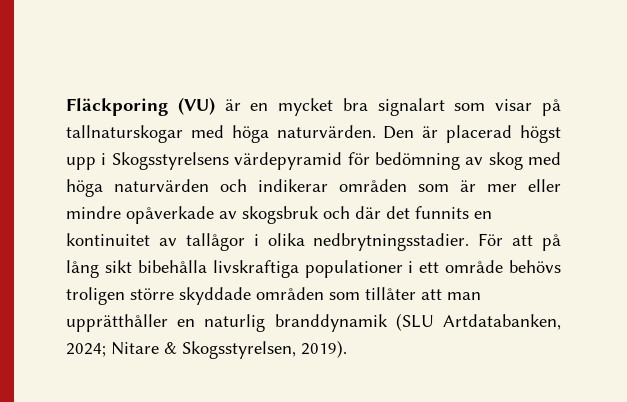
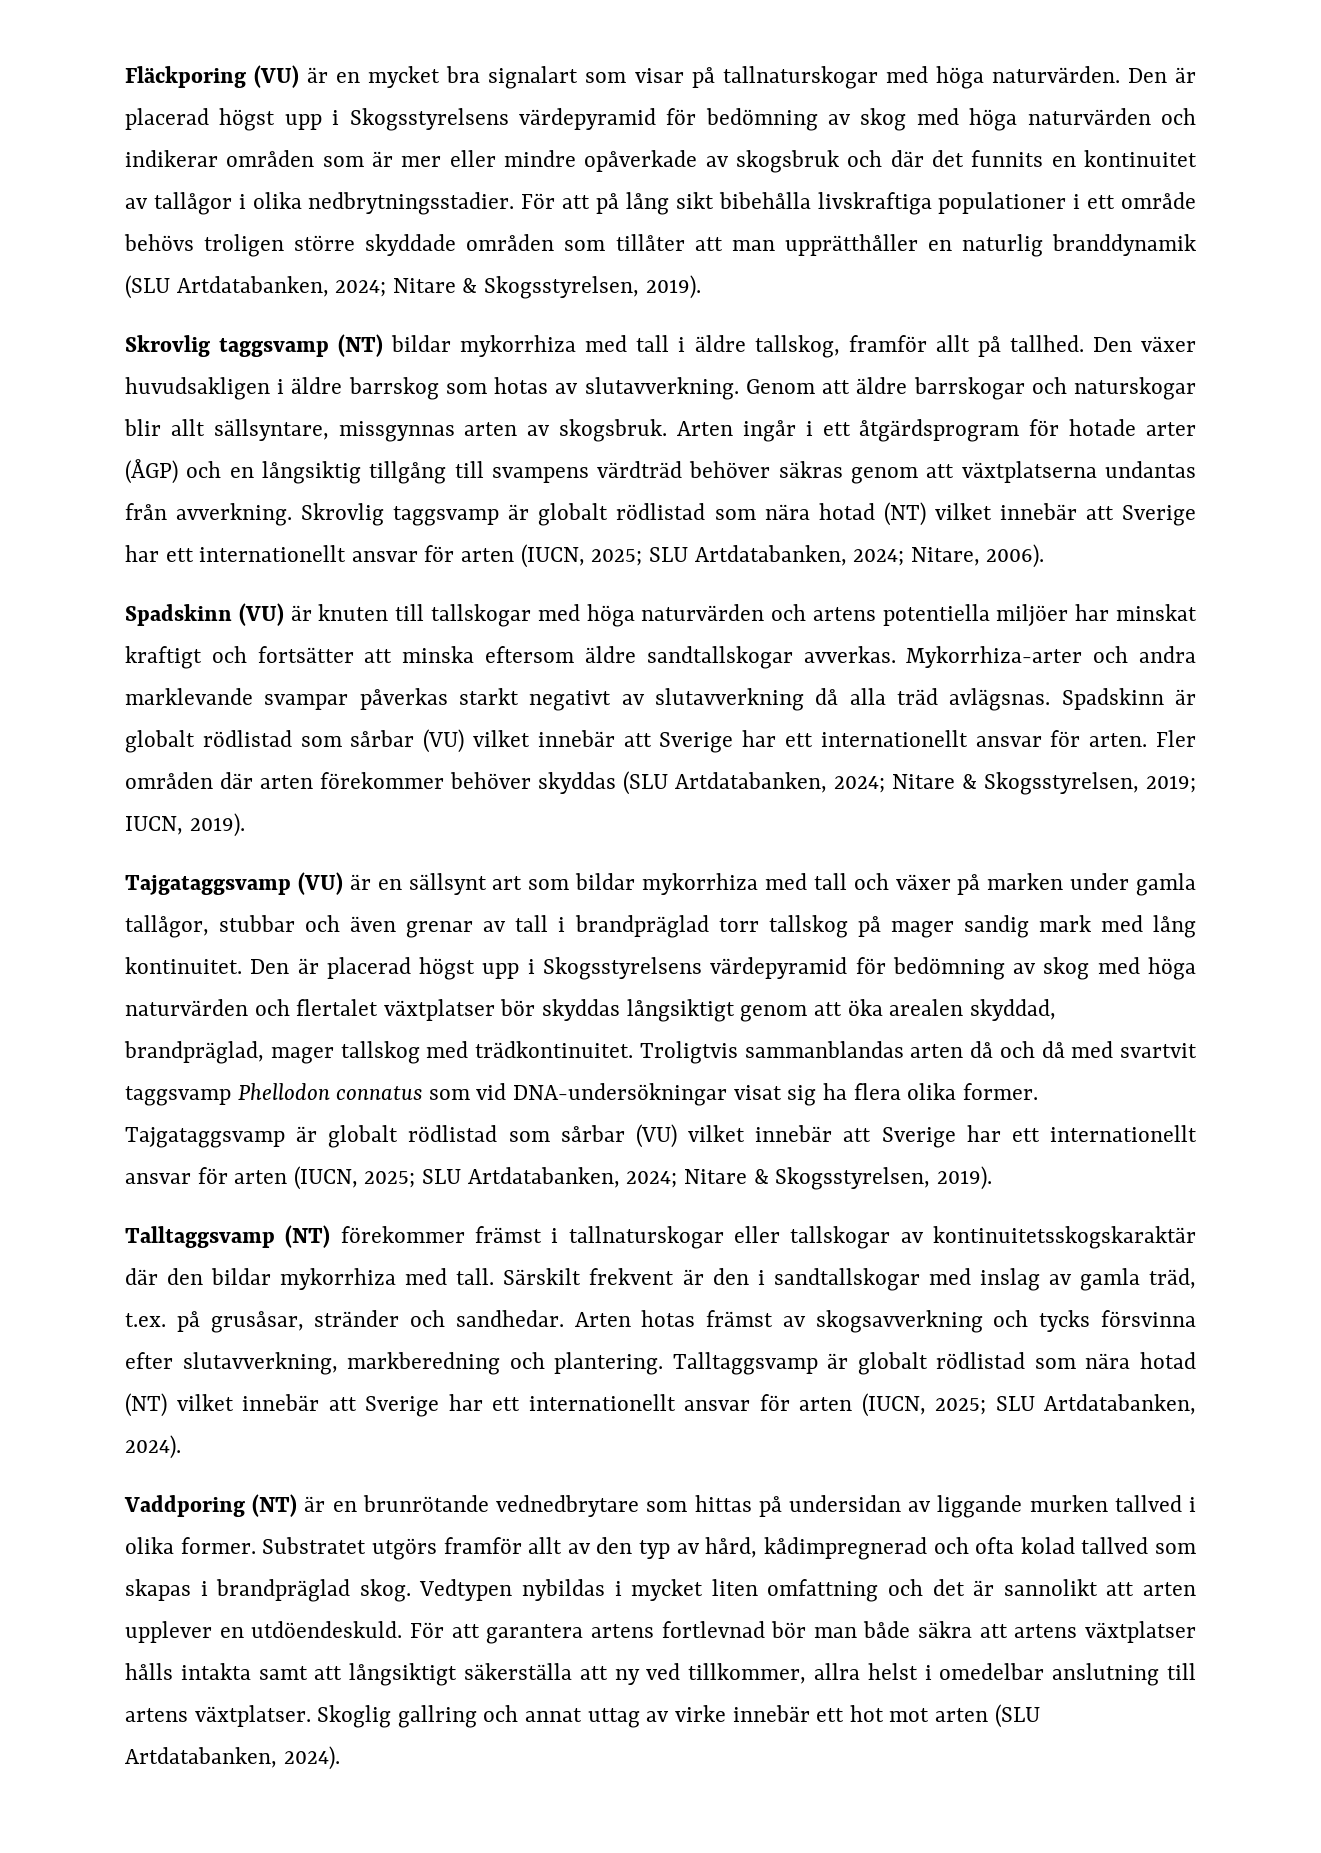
(347, 349) none -> [125,334,1197,358] [125,377,1196,400] [124,419,1197,442] [125,459,1196,484] [125,502,1196,526] [125,544,1045,568] [125,603,1198,627] [125,646,1196,669] [125,688,1197,711] [125,729,1196,753] [125,771,1196,795] [125,813,245,837] [125,872,1196,896] [125,915,1196,938] [125,957,1196,980] [125,999,1056,1022] [124,1041,1197,1064] [125,1083,1038,1106] [125,1124,1198,1148] [125,1166,992,1190] [125,1225,1196,1249] [125,1268,1196,1291] [125,1310,1196,1333] [125,1352,1196,1375] [125,1393,1196,1417] [125,1435,181,1459] [124,1494,1196,1518] [125,1537,1196,1560] [125,1579,1197,1602] [125,1621,1196,1644] [125,1663,1196,1686] [125,1704,1040,1728] [125,1746,340,1770] // Skrovlig taggsvamp (NT) bildar mykorrhiza med tall i äldre tallskog, framför allt på tallhed. Den växer huvudsakligen i äldre barrskog som hotas av slutavverkning. Genom att äldre barrskogar och naturskogar blir allt sällsyntare, missgynnas arten av skogsbruk. Arten ingår i ett åtgärdsprogram för hotade arter (ÅGP) och en långsiktig tillgång till svampens värdträd behöver säkras genom att växtplatserna undantas från avverkning. Skrovlig taggsvamp är globalt rödlistad som nära hotad (NT) vilket innebär att Sverige har ett internationellt ansvar för arten (IUCN, 2025; SLU Artdatabanken, 2024; Nitare, 2006). // Spadskinn (VU) är knuten till tallskogar med höga naturvärden och artens potentiella miljöer har minskat kraftigt och fortsätter att minska eftersom äldre sandtallskogar avverkas. Mykorrhiza-arter och andra marklevande svampar påverkas starkt negativt av slutavverkning då alla träd avlägsnas. Spadskinn är globalt rödlistad som sårbar (VU) vilket innebär att Sverige har ett internationellt ansvar för arten. Fler områden där arten förekommer behöver skyddas (SLU Artdatabanken, 2024; Nitare & Skogsstyrelsen, 2019; IUCN, 2019). // Tajgataggsvamp (VU) är en sällsynt art som bildar mykorrhiza med tall och växer på marken under gamla tallågor, stubbar och även grenar av tall i brandpräglad torr tallskog på mager sandig mark med lång kontinuitet. Den är placerad högst upp i Skogsstyrelsens värdepyramid för bedömning av skog med höga naturvärden och flertalet växtplatser bör skyddas långsiktigt genom att öka arealen skyddad, brandpräglad, mager tallskog med trädkontinuitet. Troligtvis sammanblandas arten då och då med svartvit taggsvamp Phellodon connatus som vid DNA-undersökningar visat sig ha flera olika former. Tajgataggsvamp är globalt rödlistad som sårbar (VU) vilket innebär att Sverige har ett internationellt ansvar för arten (IUCN, 2025; SLU Artdatabanken, 2024; Nitare & Skogsstyrelsen, 2019). // Talltaggsvamp (NT) förekommer främst i tallnaturskogar eller tallskogar av kontinuitetsskogskaraktär där den bildar mykorrhiza med tall. Särskilt frekvent är den i sandtallskogar med inslag av gamla träd, t.ex. på grusåsar, stränder och sandhedar. Arten hotas främst av skogsavverkning och tycks försvinna efter slutavverkning, markberedning och plantering. Talltaggsvamp är globalt rödlistad som nära hotad (NT) vilket innebär att Sverige har ett internationellt ansvar för arten (IUCN, 2025; SLU Artdatabanken, 2024). // Vaddporing (NT) är en brunrötande vednedbrytare som hittas på undersidan av liggande murken tallved i olika former. Substratet utgörs framför allt av den typ av hård, kådimpregnerad och ofta kolad tallved som skapas i brandpräglad skog. Vedtypen nybildas i mycket liten omfattning och det är sannolikt att arten upplever en utdöendeskuld. För att garantera artens fortlevnad bör man både säkra att artens växtplatser hålls intakta samt att långsiktigt säkerställa att ny ved tillkommer, allra helst i omedelbar anslutning till artens växtplatser. Skoglig gallring och annat uttag av virke innebär ett hot mot arten (SLU Artdatabanken, 2024).

